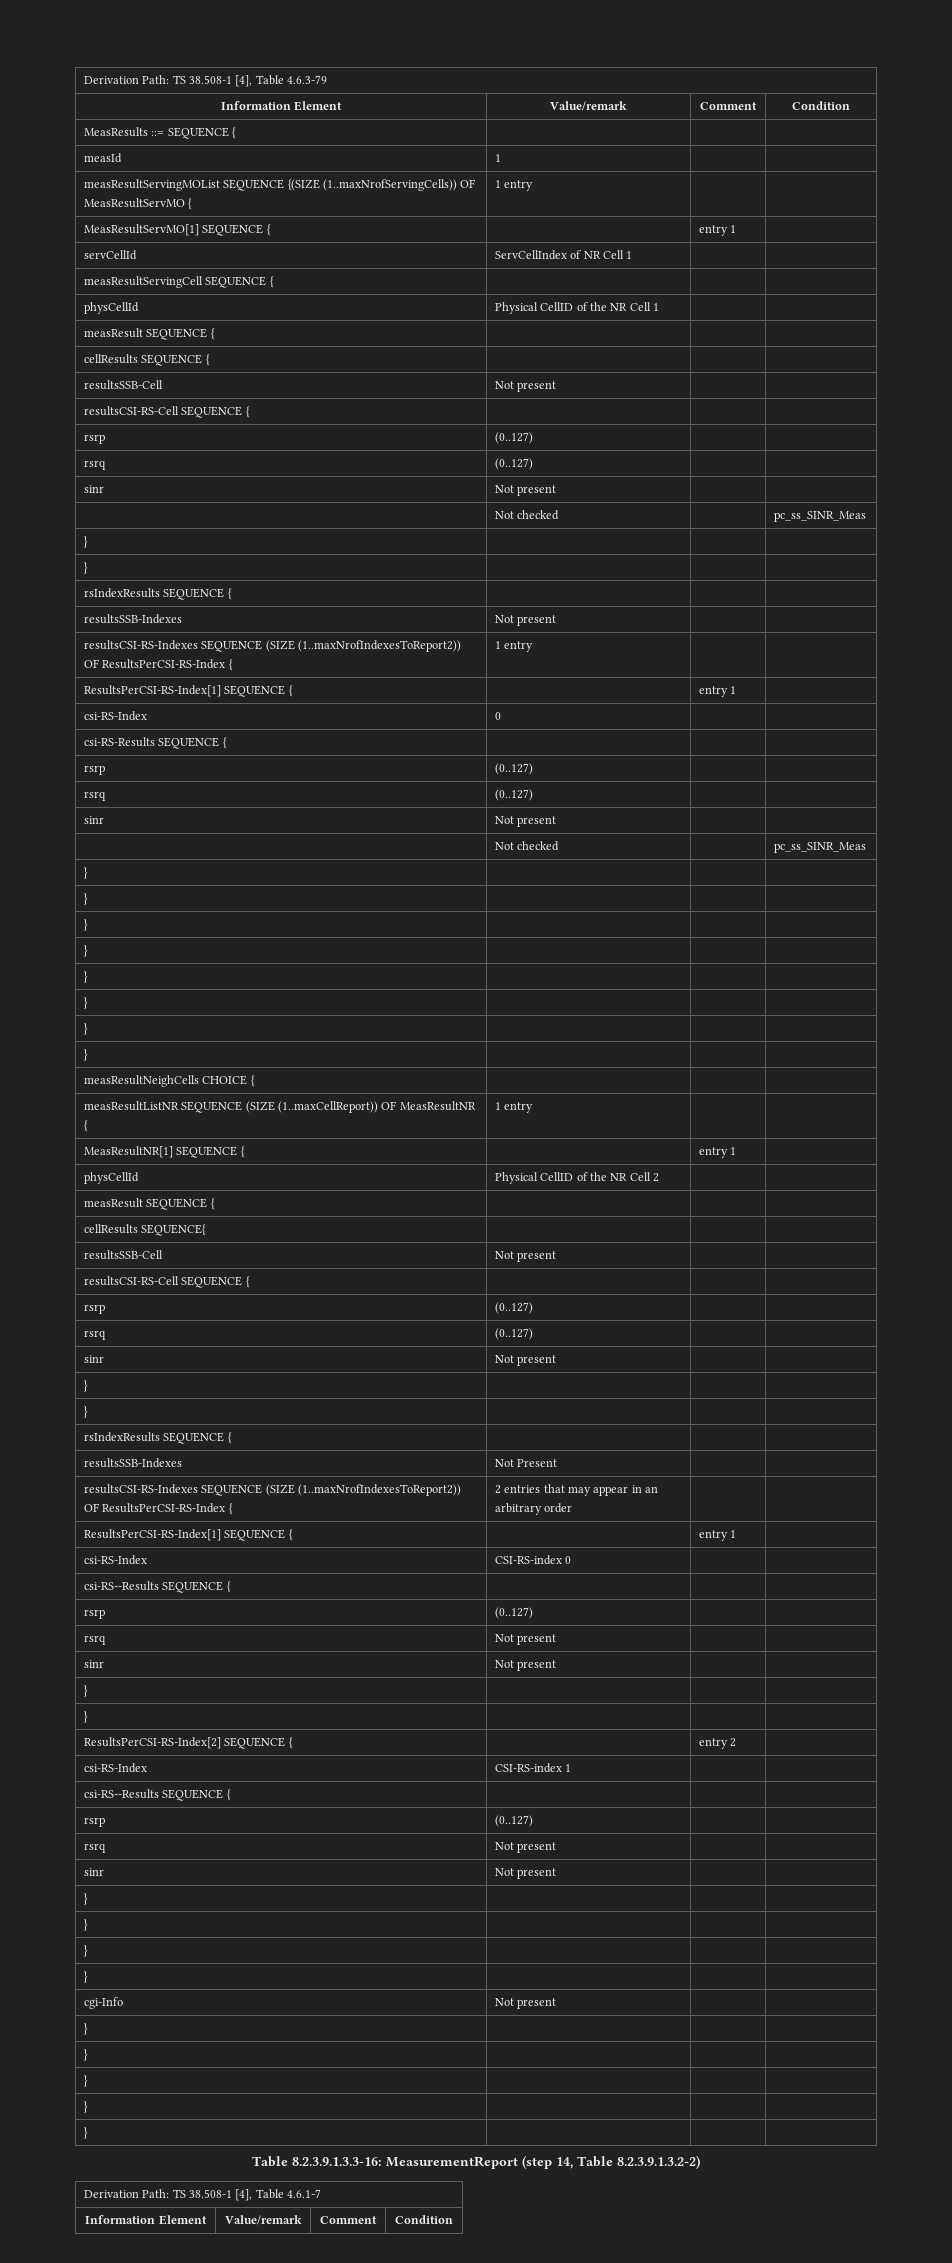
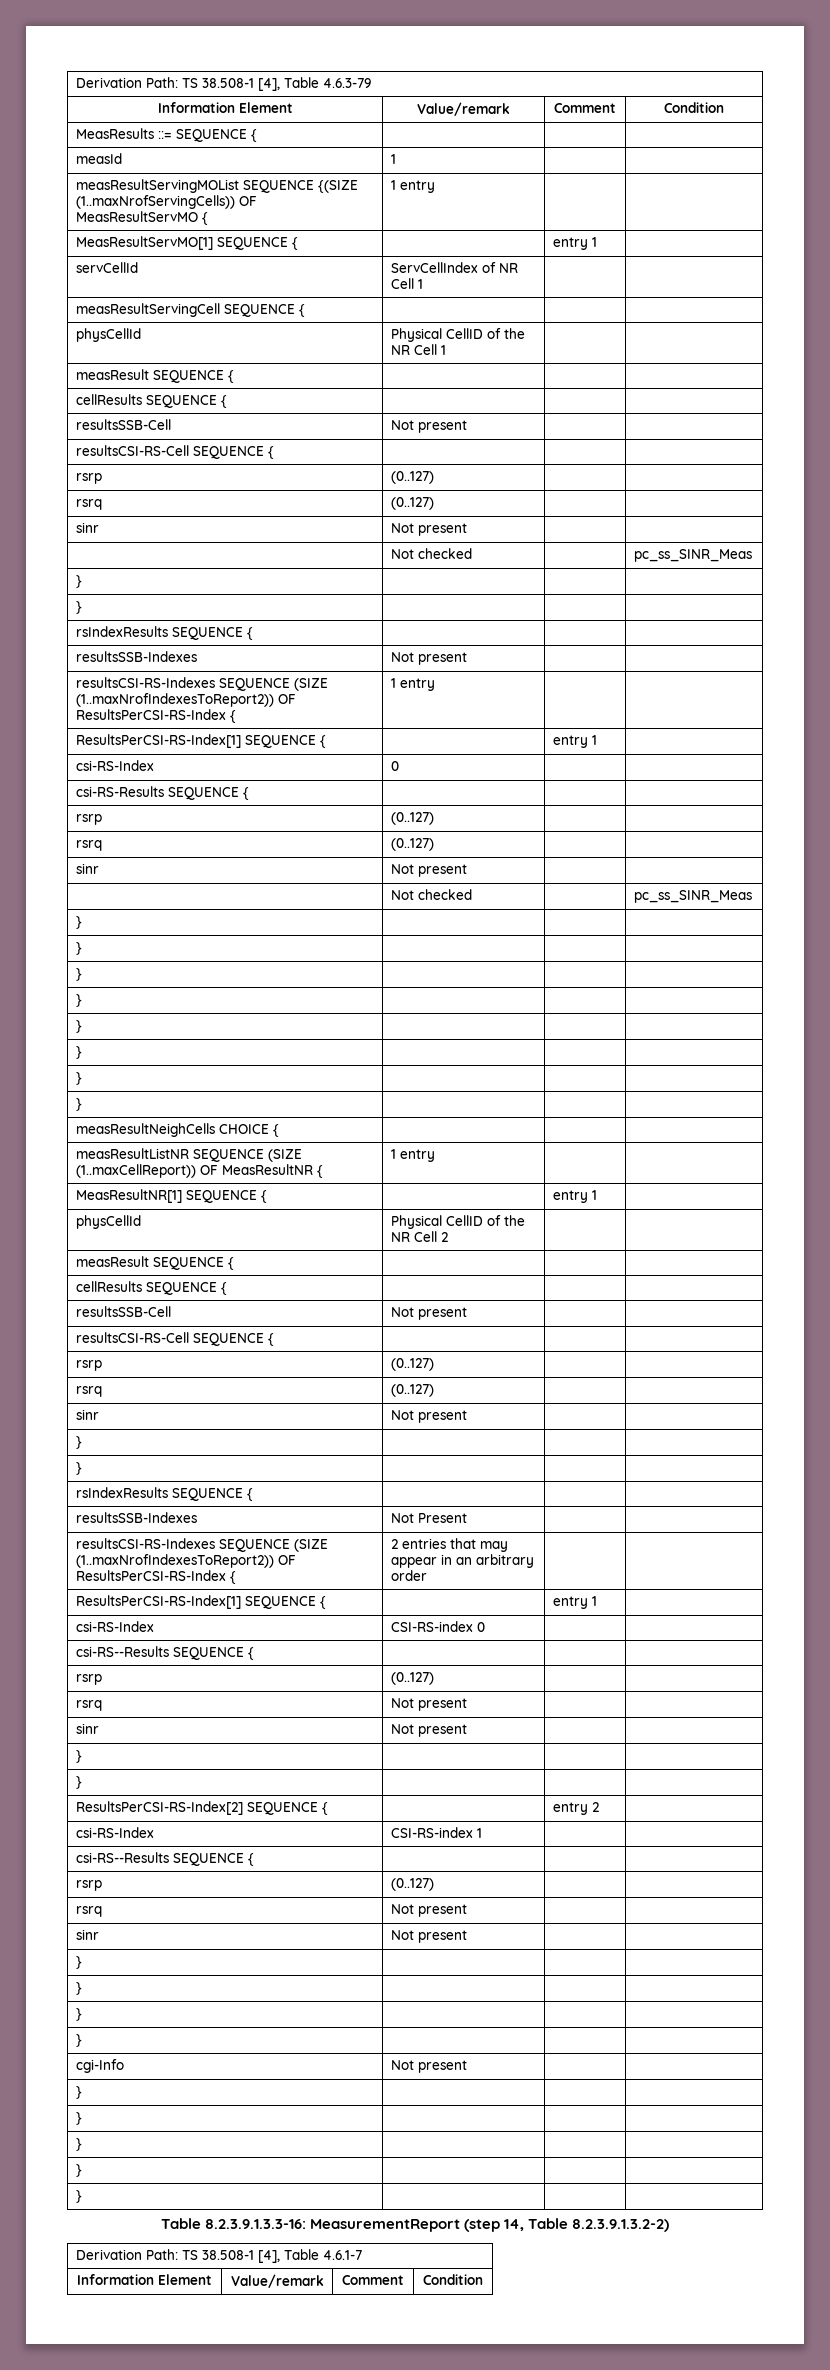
[141,1224,207,1236] SEQUENCE{ -> [145,1282,227,1295] SEQUENCE {

